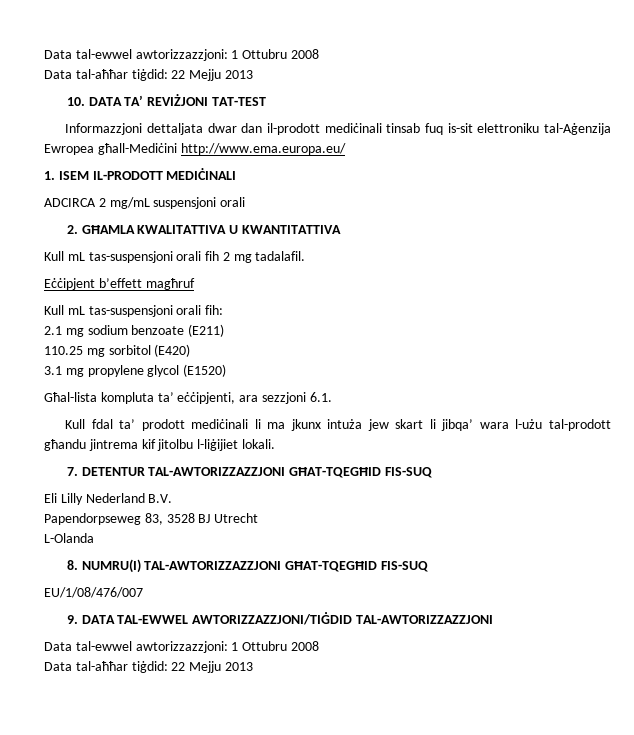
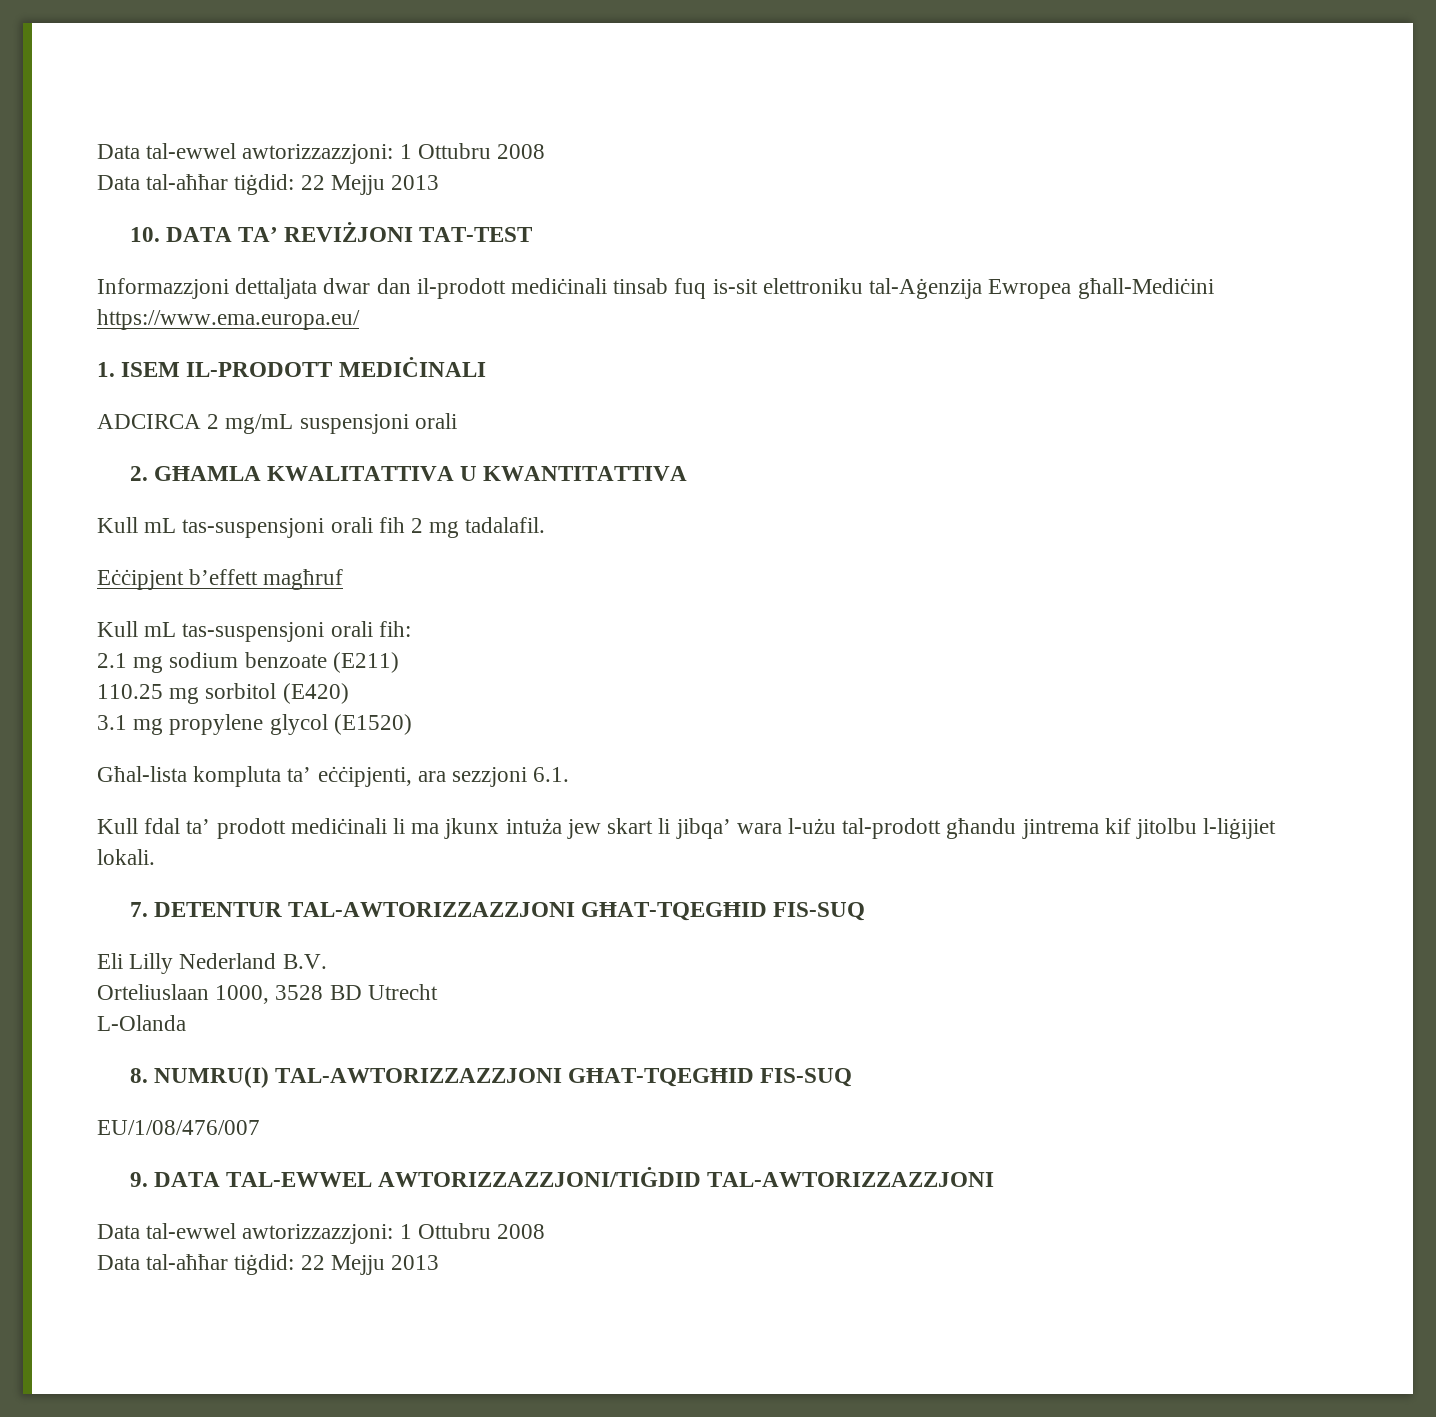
[180,143,346,155] http://www.ema.europa.eu/ -> [97,309,360,330] https://www.ema.europa.eu/
[44,513,211,525] Papendorpseweg 83, 3528 BJ -> [97,984,362,1004] Orteliuslaan 1000, 3528 BD

